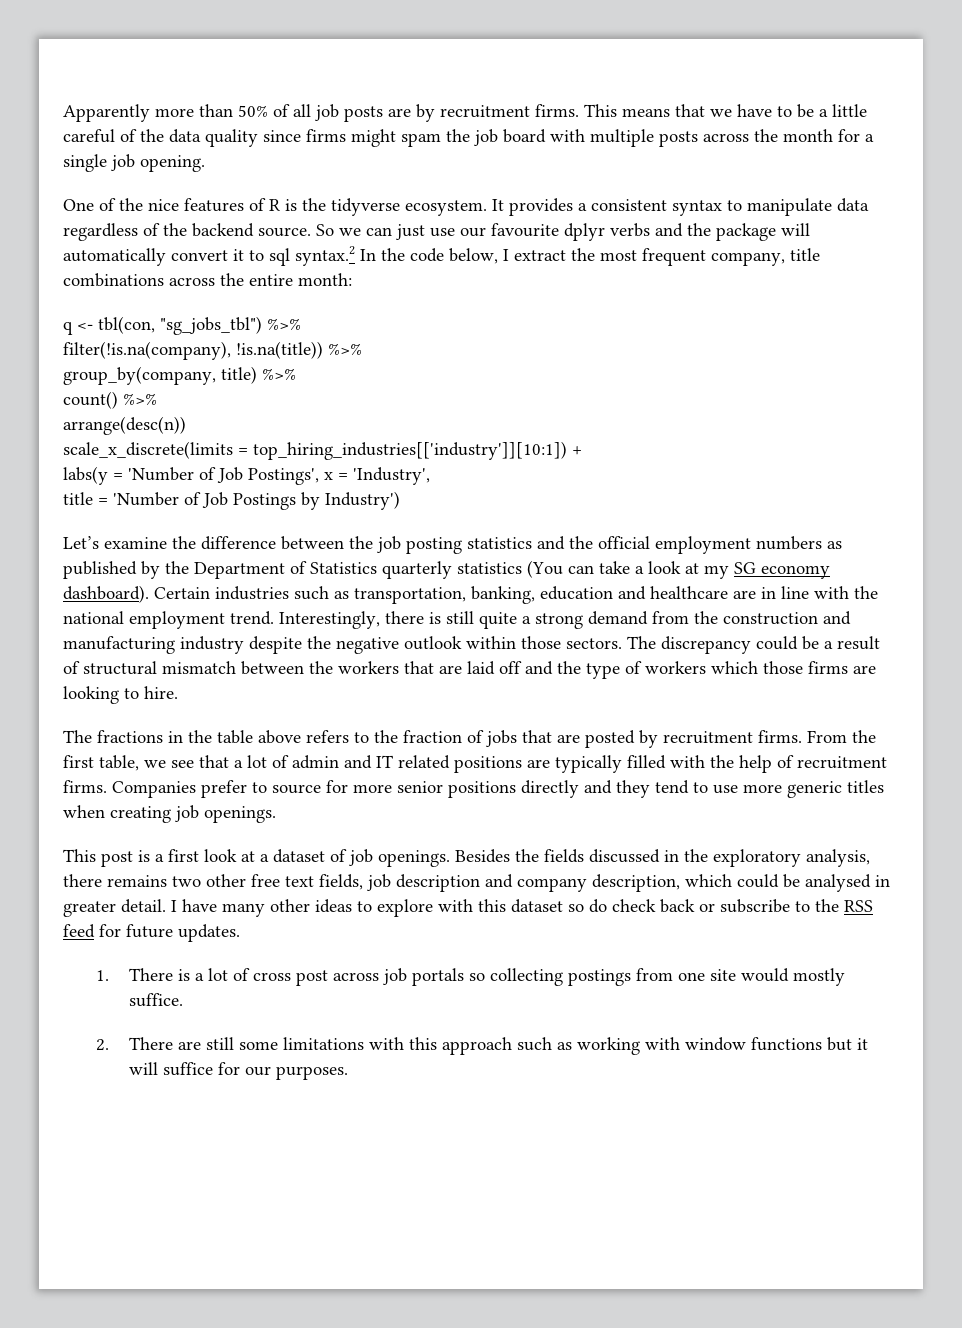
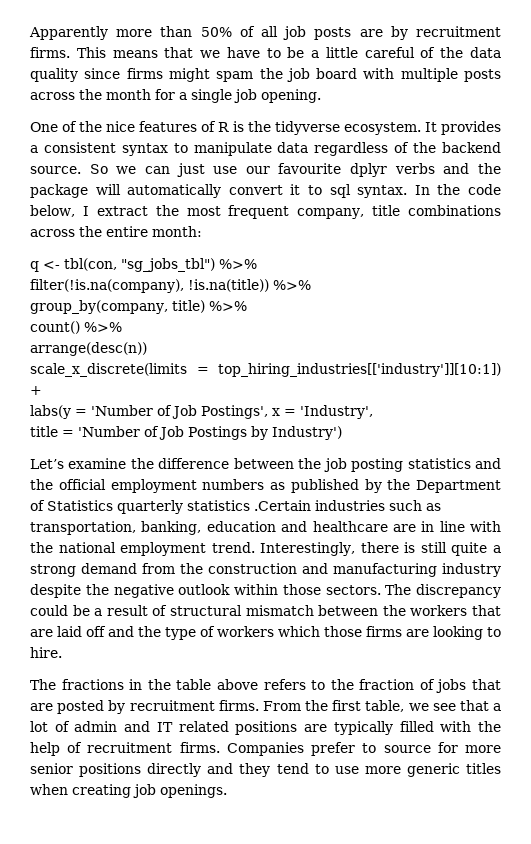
[295,246,355,266] syntax.2 -> [357,185,408,198] syntax.
[527,560,830,579] [63,585,210,603] (You can take a look at my SG economy dashboard). Certain -> [254,500,311,511] .Certain
[63,849,870,867] [63,874,890,892] [63,899,873,917] [63,924,240,942] [95,968,845,986] [128,993,183,1007] [95,1037,868,1055] [128,1062,348,1080] // This post is a first look at a dataset of job openings. Besides the fields discussed in the exploratory analysis, there remains two other free text fields, job description and company description, which could be analysed in greater detail. I have many other ideas to explore with this dataset so do check back or subscribe to the RSS feed for future updates. // 1. There is a lot of cross post across job portals so collecting postings from one site would mostly suffice. // 2. There are still some limitations with this approach such as working with window functions but it will suffice for our purposes. -> (227, 791) none

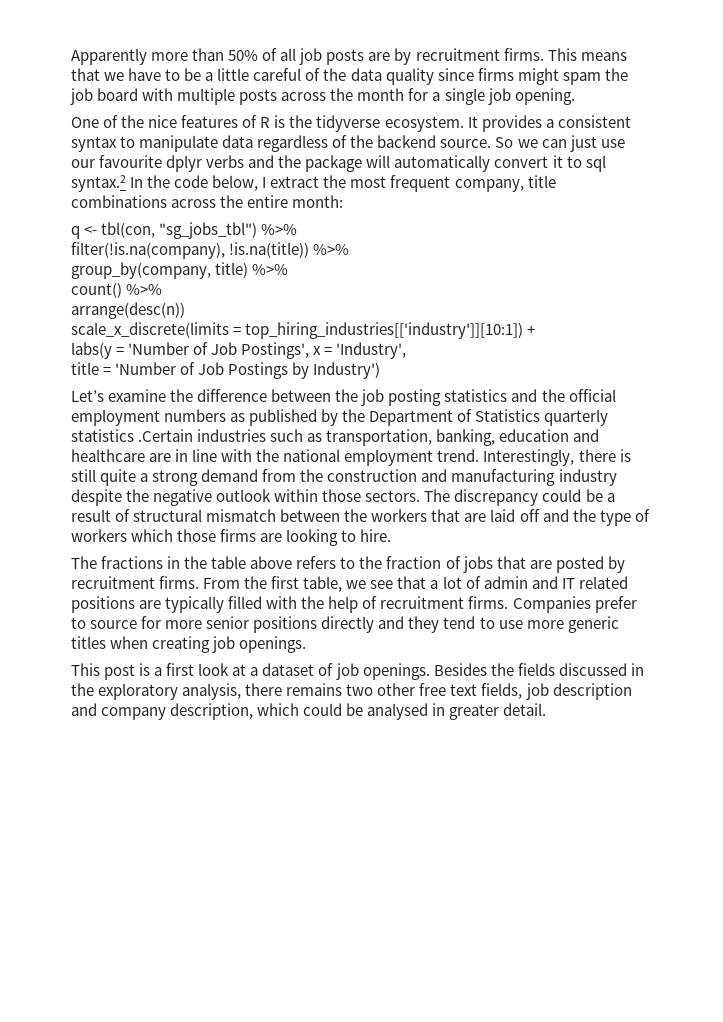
[357,185,408,198] syntax. -> [71,175,126,192] syntax.2
(227, 791) none -> [71,663,644,680] [71,683,632,700] [71,703,547,720] // This post is a first look at a dataset of job openings. Besides the fields discussed in the exploratory analysis, there remains two other free text fields, job description and company description, which could be analysed in greater detail.

